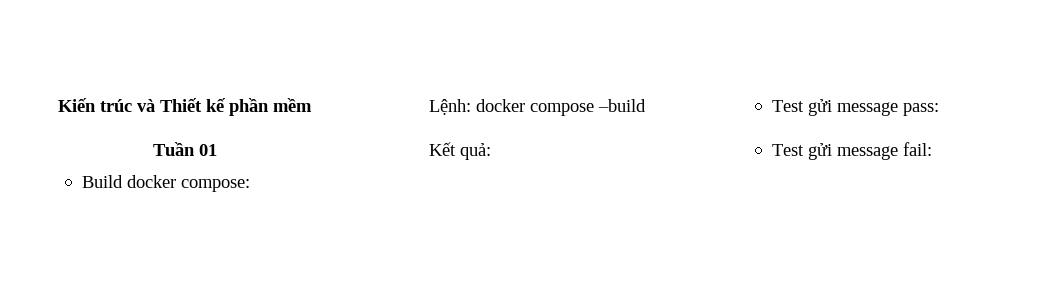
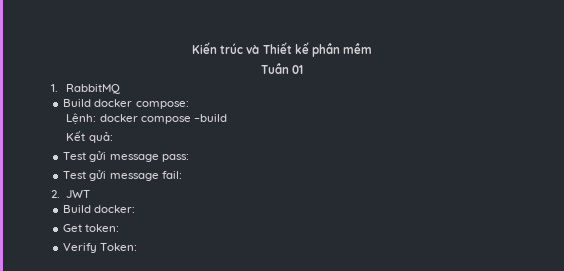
(217, 150) none -> [50,84,122,94] // 1. RabbitMQ
(932, 149) none -> [50,190,91,198] [63,205,136,213] [63,224,120,232] [63,243,138,253] // 2. JWT // Build docker: // Get token: // Verify Token:

